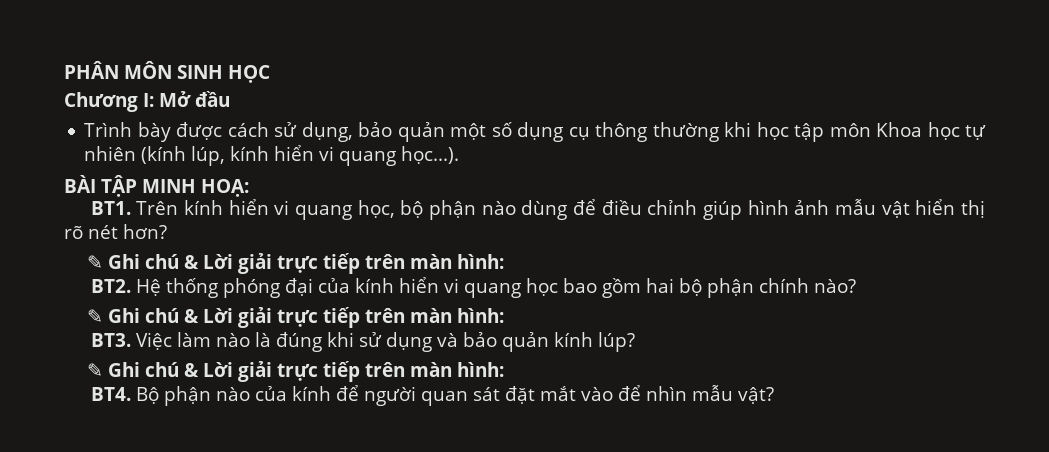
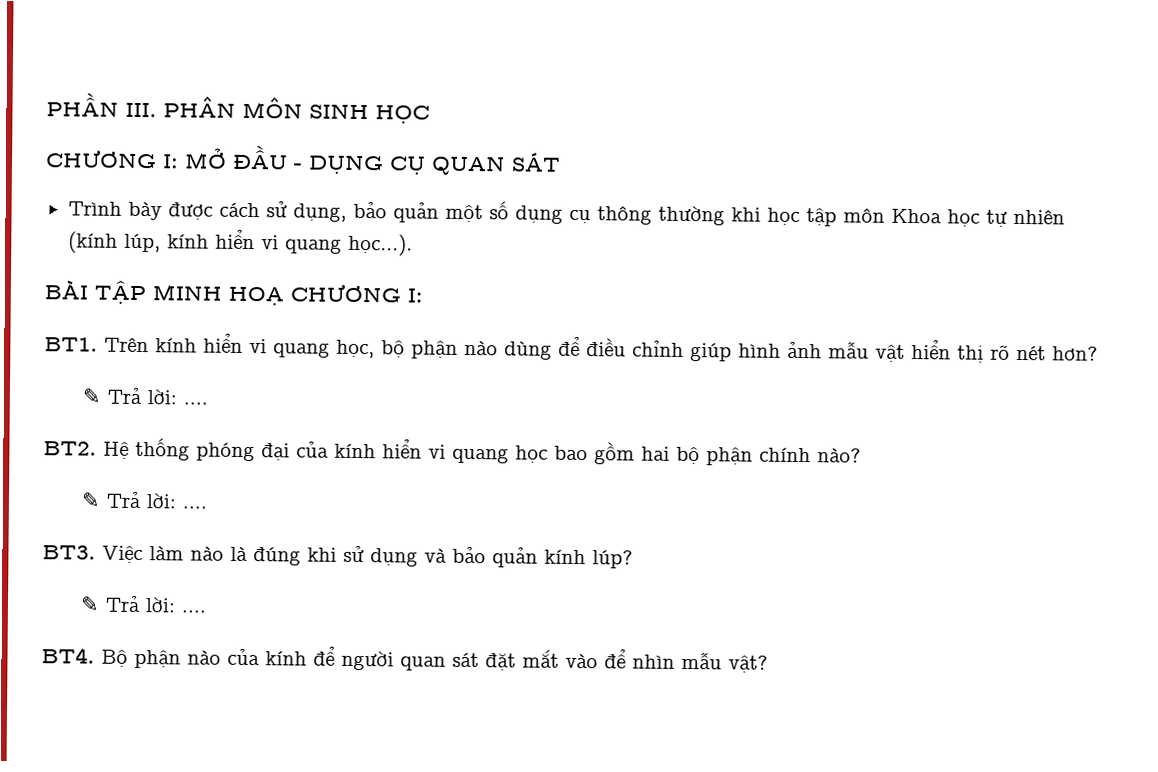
(64, 70) none -> [46,92,157,118] PHẦN III.
[64,91,230,112] Chương I: Mở đầu -> [45,144,561,176] CHƯƠNG I: MỞ ĐẦU - DỤNG CỤ QUAN SÁT
[200,179,249,197] HOẠ: -> [228,284,423,306] HOẠ CHƯƠNG I:
[107,253,504,274] Ghi chú & Lời giải trực tiếp trên màn hình: -> [106,387,208,405] Trả lời: ....
[107,307,504,328] Ghi chú & Lời giải trực tiếp trên màn hình: -> [105,491,207,509] Trả lời: ....
[107,361,504,382] Ghi chú & Lời giải trực tiếp trên màn hình: -> [104,595,206,613] Trả lời: ....

